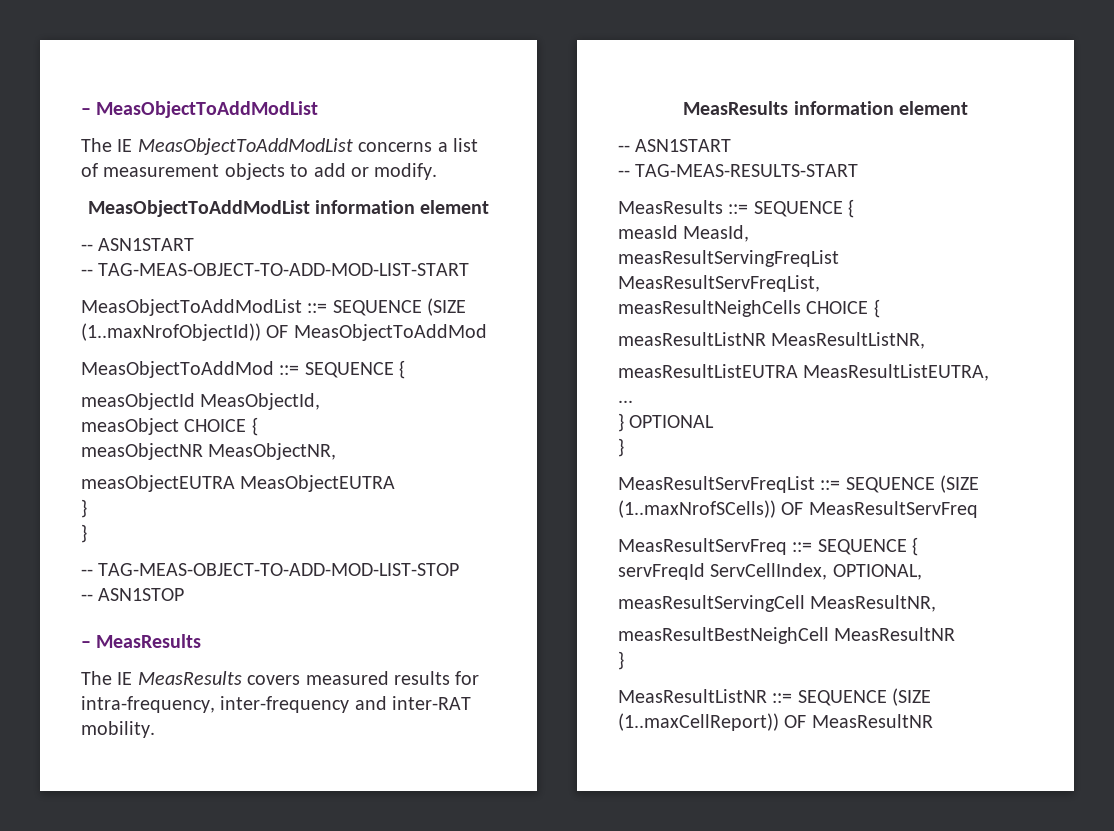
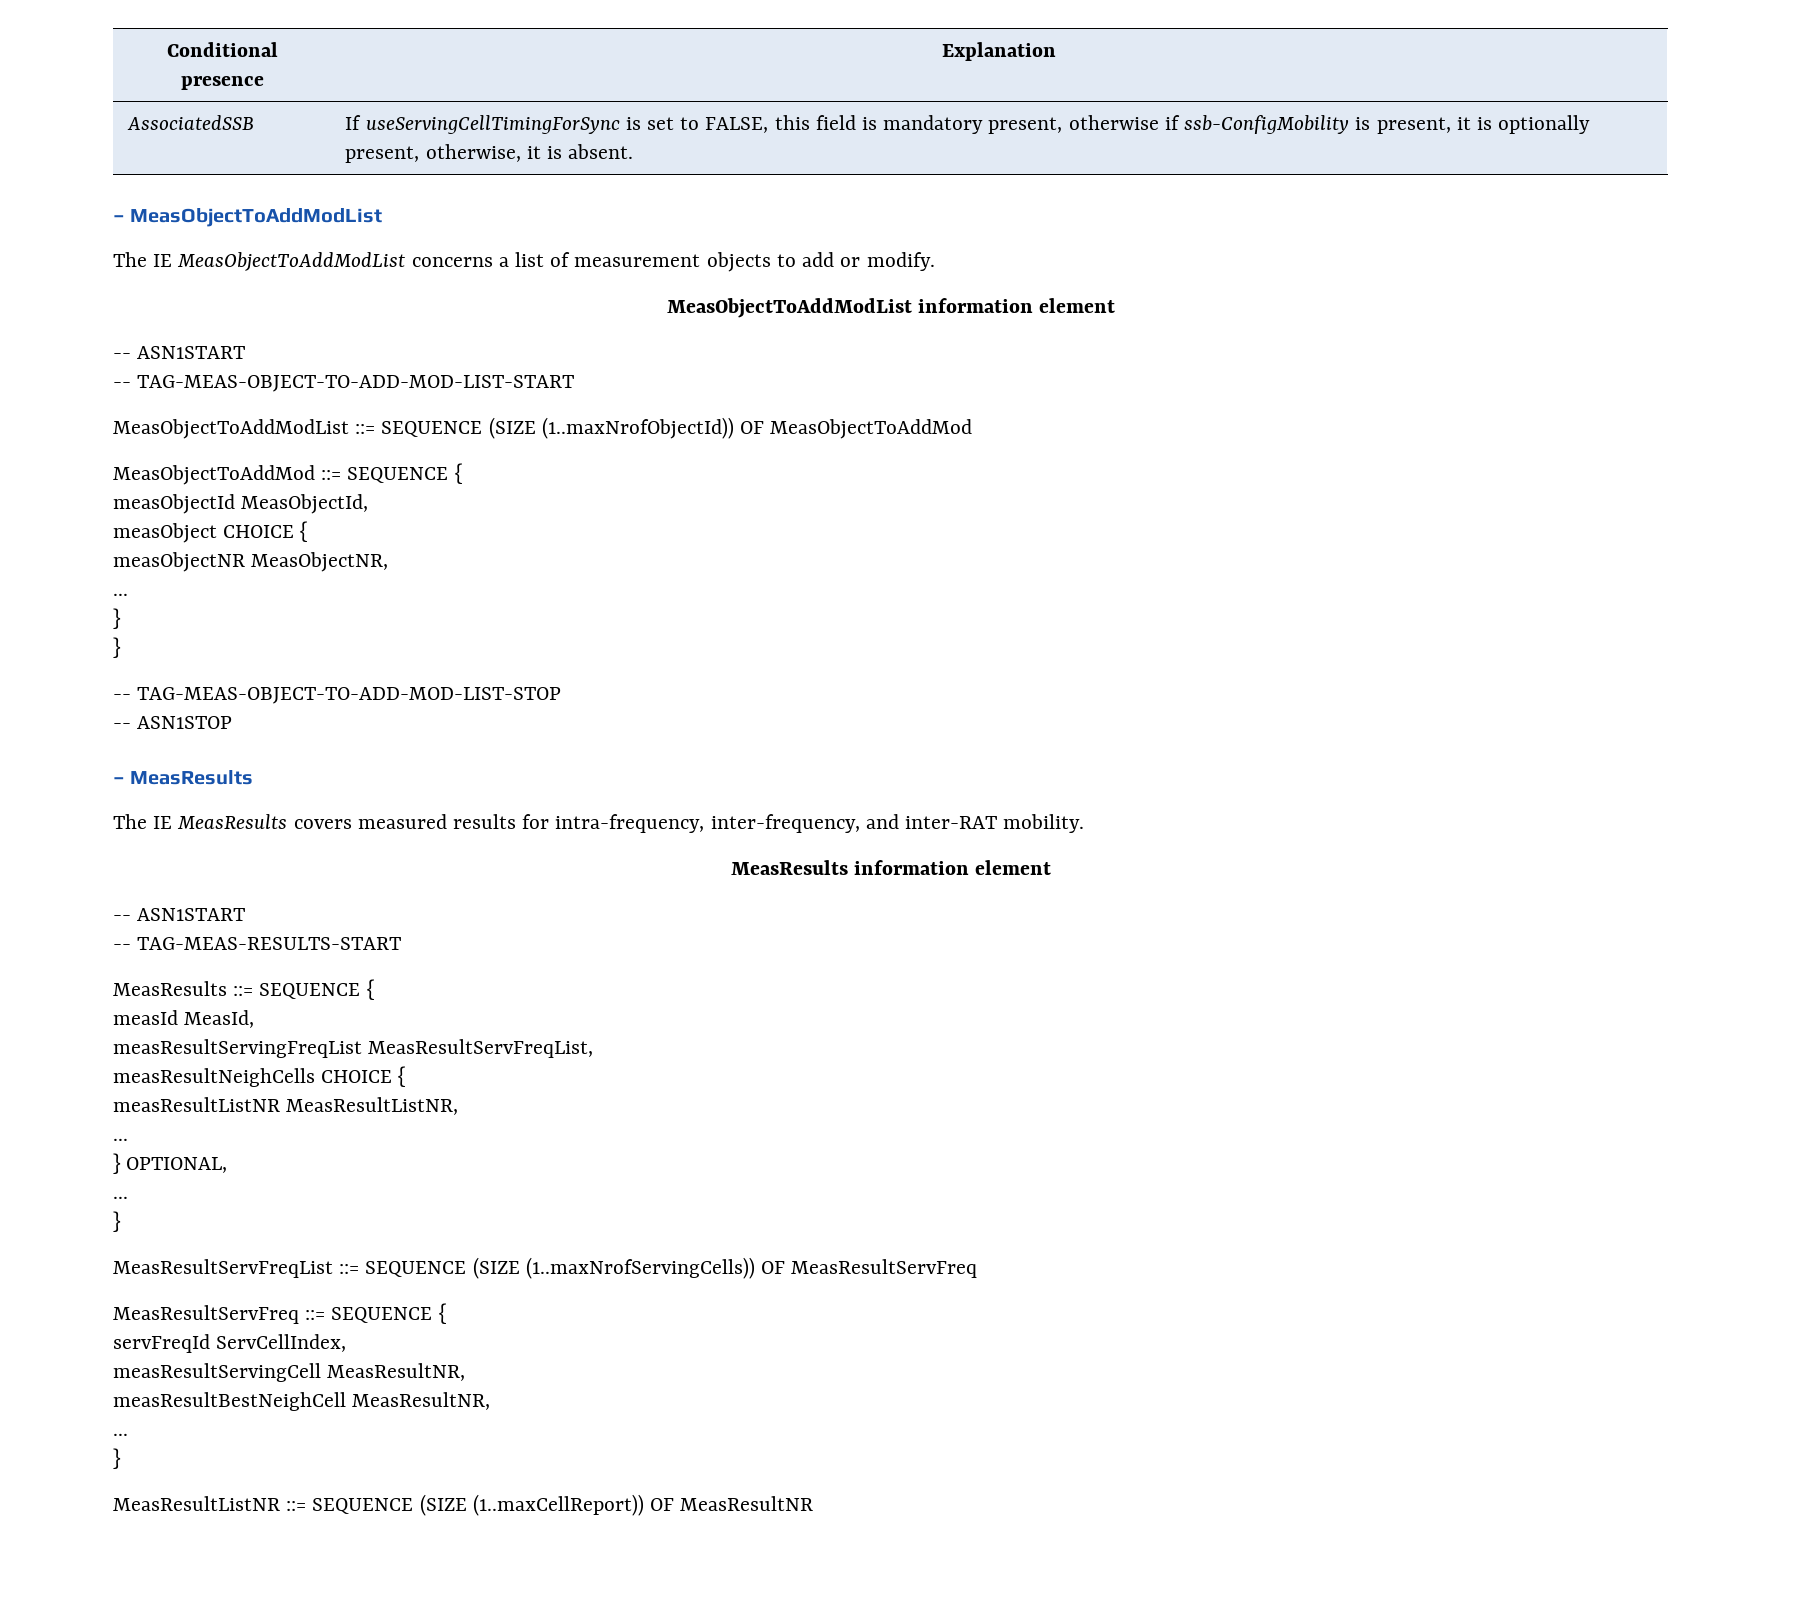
(81, 111) none -> [166,42,278,57] [180,76,264,90] [942,42,1056,61] [127,115,255,130] [345,115,1591,134] [345,144,634,163] Conditional presence | Explanation // AssociatedSSB | If useServingCellTimingForSync is set to FALSE, this field is mandatory present, otherwise if ssb-ConfigMobility is present, it is optionally present, otherwise, it is absent. //
[81,475,396,492] measObjectEUTRA MeasObjectEUTRA -> [113,593,128,596] ...
[220,696,350,713] inter-frequency -> [710,814,860,833] inter-frequency,
[618,364,990,381] [618,400,633,403] [618,413,715,432] // measResultListEUTRA MeasResultListEUTRA, // ... // } OPTIONAL -> [113,1138,128,1141] [113,1153,228,1174] [113,1196,128,1199] // ... // } OPTIONAL, // ...
[618,500,776,518] (1..maxNrofSCells)) -> [525,1257,755,1279] (1..maxNrofServingCells))
[832,564,922,580] OPTIONAL, -> (347, 1343) none
[834,627,956,641] MeasResultNR -> [352,1392,491,1410] [113,1433,128,1436] MeasResultNR, // ...

